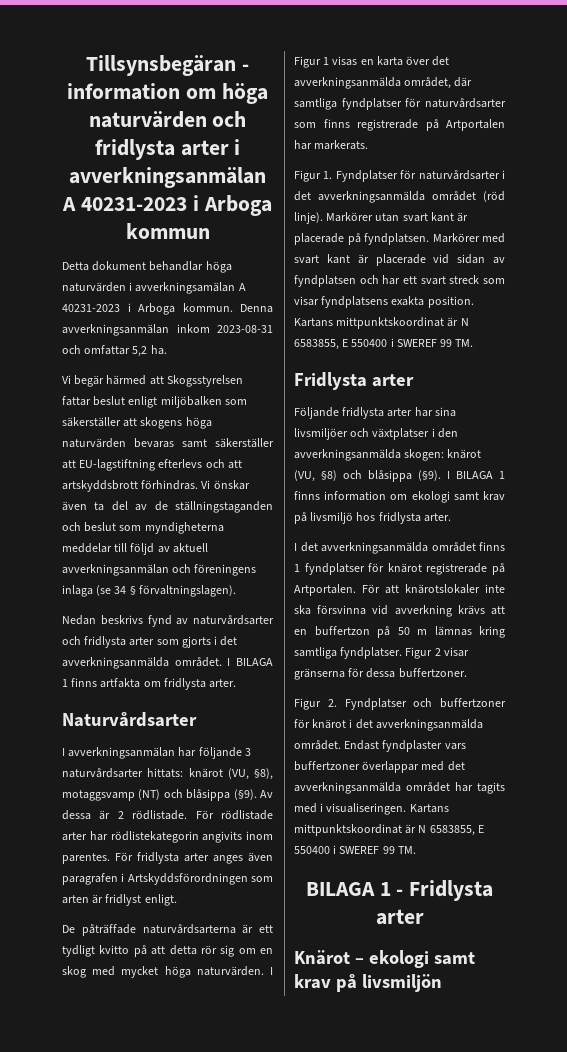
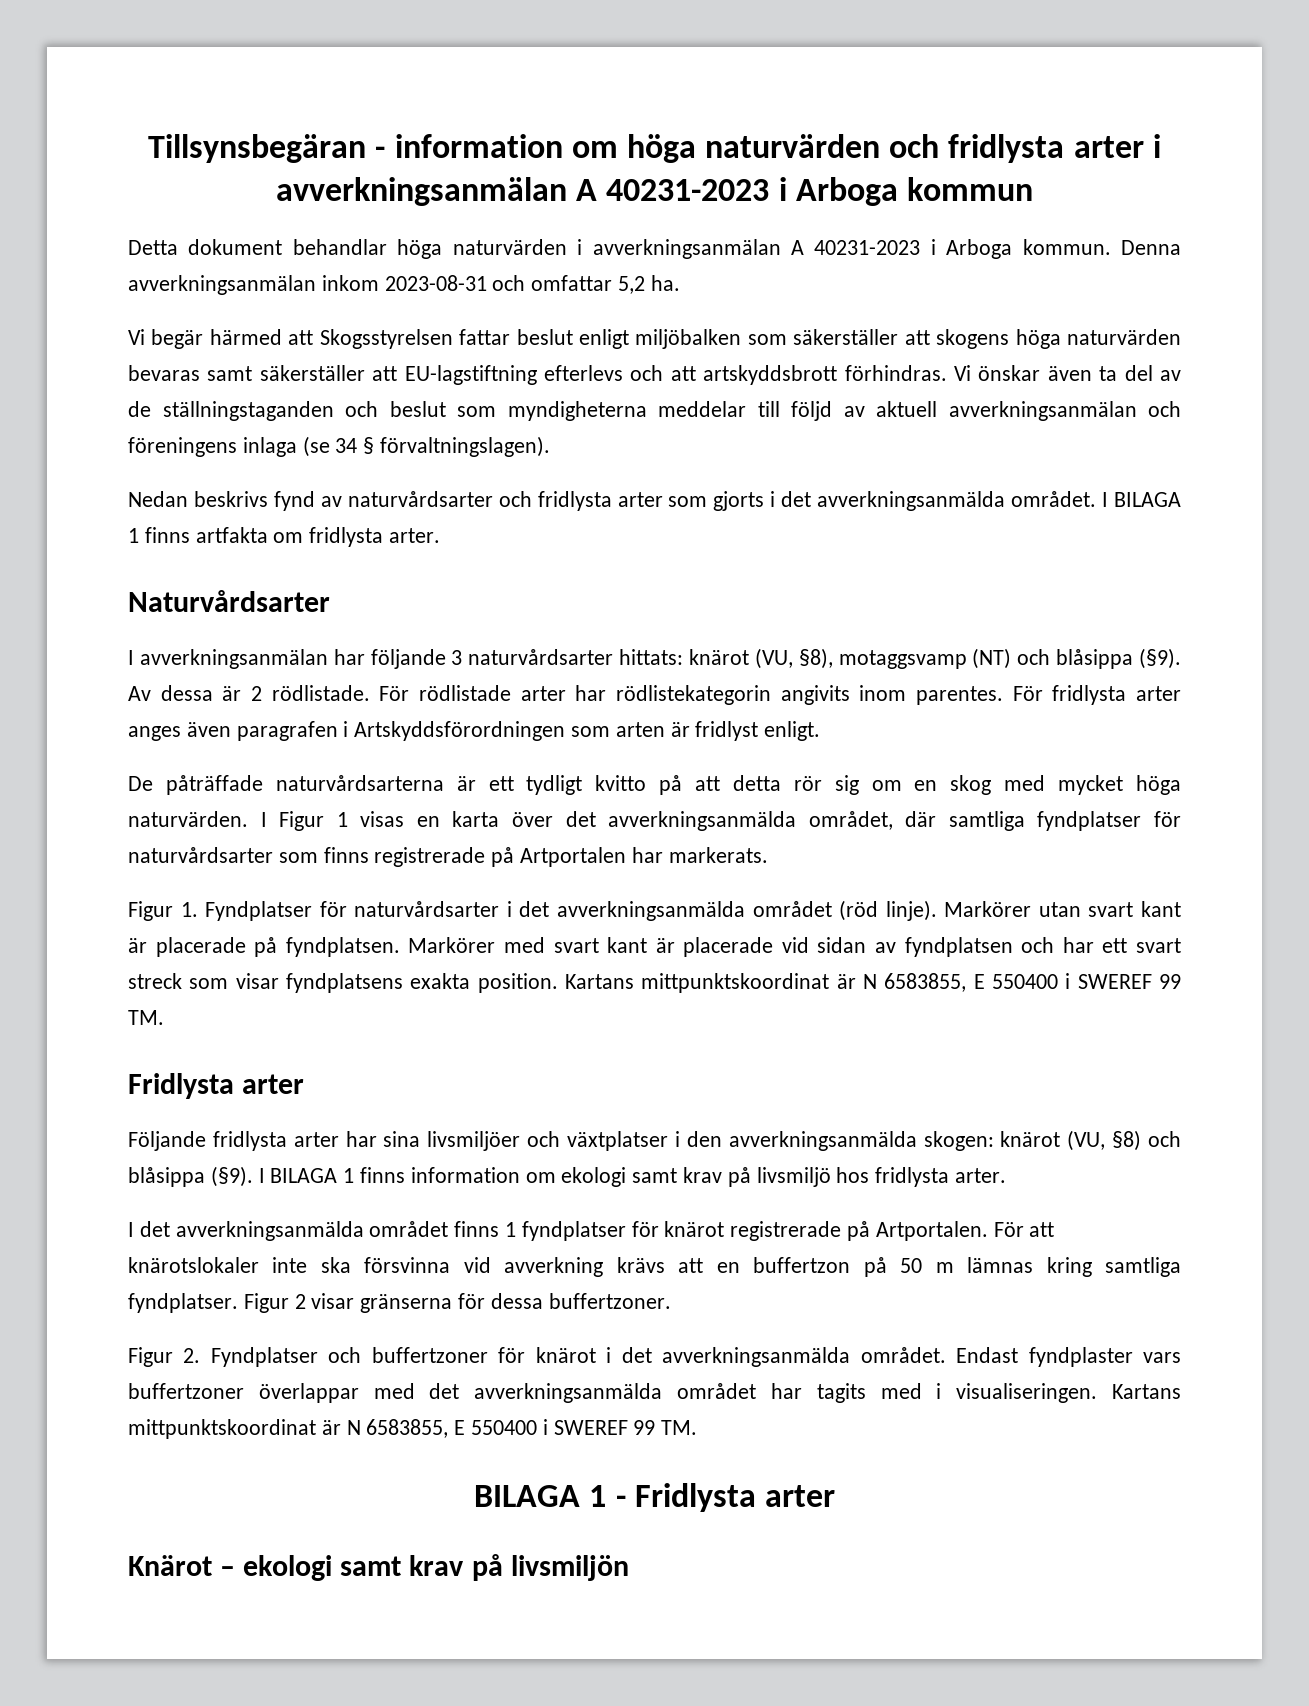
[135,282,236,294] avverkningsamälan -> [592,239,781,259] avverkningsanmälan

